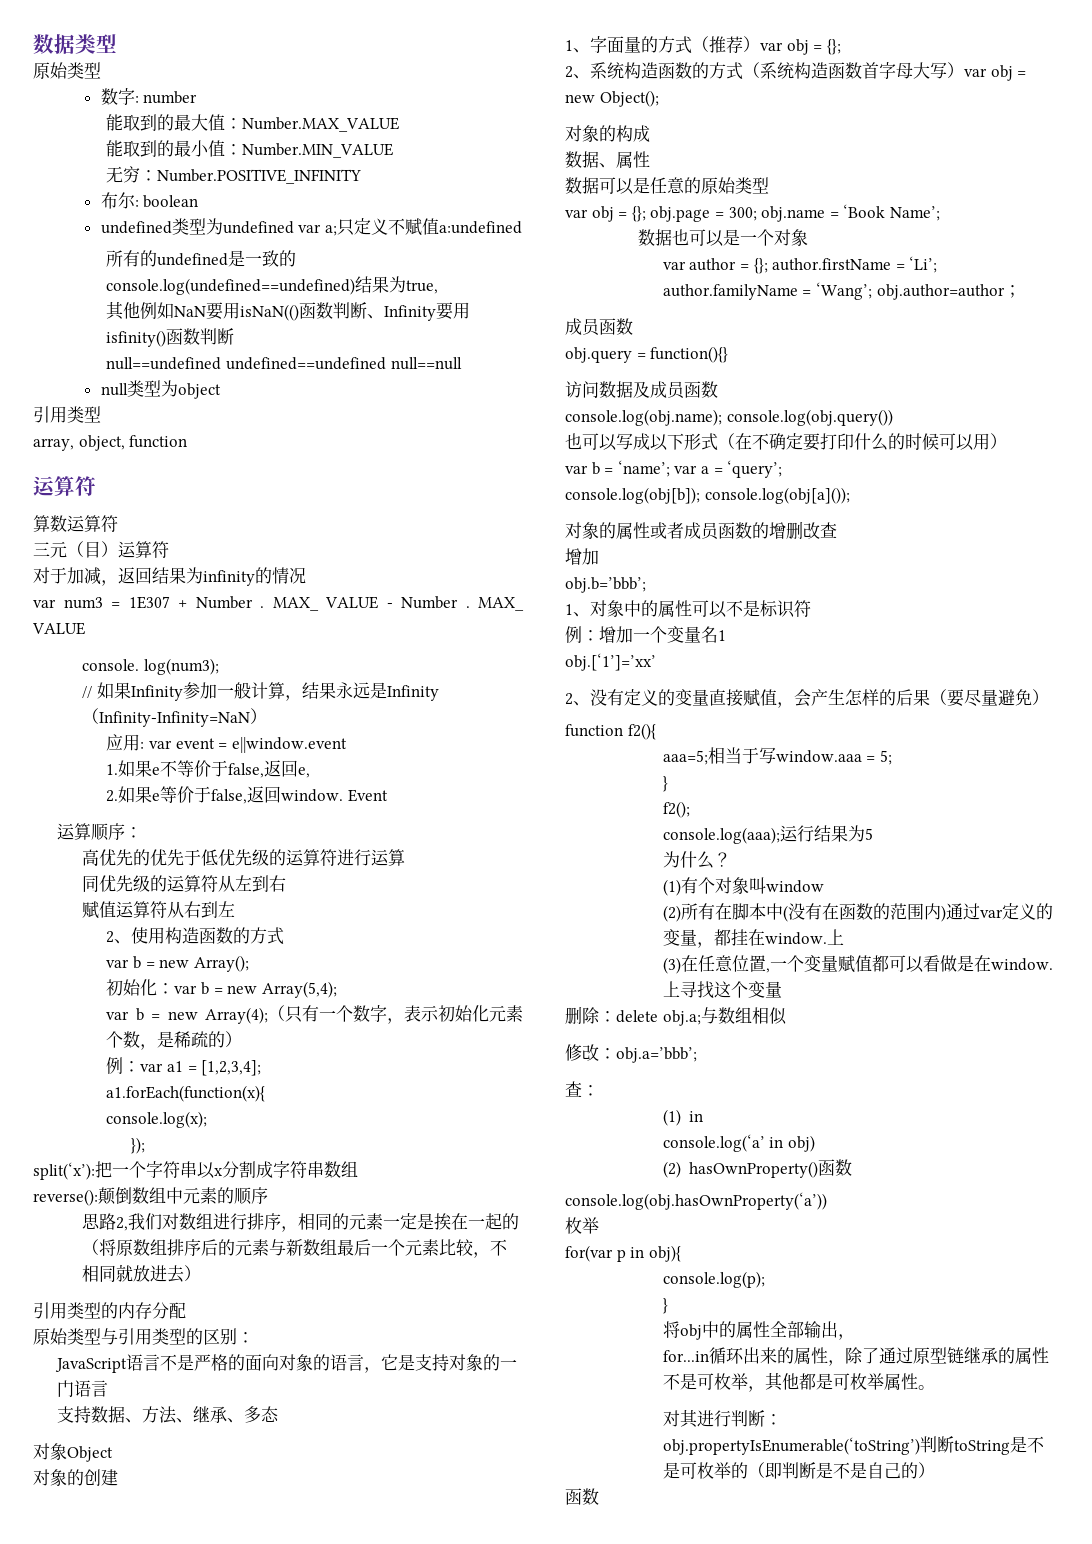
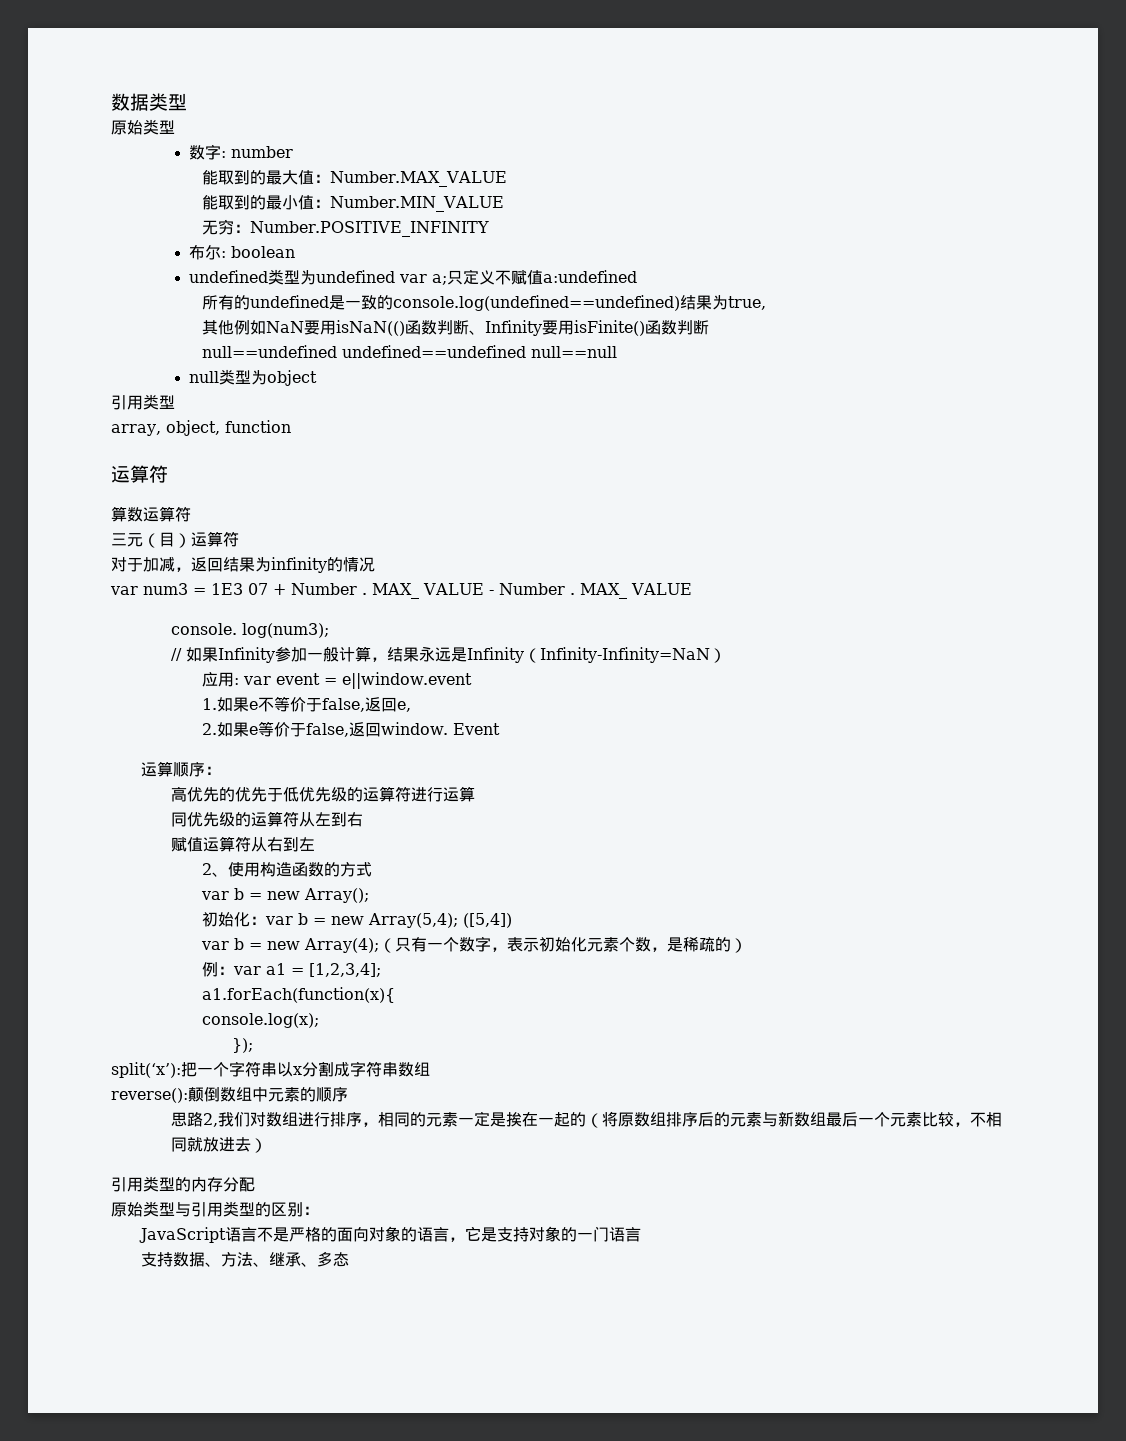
[106,330,167,347] isfinity() -> [573,320,645,336] isFinite()
[128,596,170,609] 1E307 -> [211,583,268,595] 1E3 07
(337, 989) none -> [462,913,512,928] ([5,4])
[33,1443,113,1462] [33,1469,118,1486] [565,36,841,55] [565,62,1027,81] [565,90,659,107] [565,125,650,142] [565,151,650,168] [565,177,769,195] [565,204,940,222] [638,229,809,247] [662,256,938,274] [662,282,1021,300] [565,318,633,336] [565,346,729,363] [565,381,718,399] [565,409,893,426] [565,433,1007,451] [565,460,783,478] [565,487,850,504] [565,521,837,540] [565,548,599,565] [565,577,646,593] [565,600,811,618] [565,626,726,643] [565,653,656,671] [565,689,1049,708] [565,723,656,740] [662,747,893,765] [662,776,668,792] [662,801,690,818] [662,825,873,844] [662,851,731,869] [662,877,824,896] [662,903,1053,922] [662,929,844,948] [662,955,1053,974] [662,981,782,999] [565,1006,787,1026] [565,1044,697,1063] [565,1081,599,1097] [662,1109,704,1126] [662,1134,816,1152] [662,1159,853,1178] [565,1192,827,1210] [565,1217,599,1234] [565,1245,681,1262] [662,1271,765,1288] [662,1298,668,1314] [662,1321,855,1340] [662,1347,1049,1366] [662,1372,935,1392] [662,1409,782,1428] [662,1436,1044,1455] [662,1462,935,1479] [565,1488,599,1505] // 对象Object // 对象的创建 // 1、字面量的方式（推荐）var obj = {}; // 2、系统构造函数的方式（系统构造函数首字母大写）var obj = new Object(); // 对象的构成 // 数据、属性 // 数据可以是任意的原始类型 // var obj = {}; obj.page = 300; obj.name = ‘Book Name’; // 数据也可以是一个对象 // var author = {}; author.firstName = ‘Li’; author.familyName = ‘Wang’; obj.author=author； // 成员函数 // obj.query = function(){} // 访问数据及成员函数 // console.log(obj.name); console.log(obj.query()) // 也可以写成以下形式（在不确定要打印什么的时候可以用） // var b = ‘name’; var a = ‘query’; // console.log(obj[b]); console.log(obj[a]()); // 对象的属性或者成员函数的增删改查 // 增加 // obj.b=’bbb’; // 1、对象中的属性可以不是标识符 // 例：增加一个变量名1 // obj.[‘1’]=’xx’ // 2、没有定义的变量直接赋值，会产生怎样的后果（要尽量避免） // function f2(){ // aaa=5;相当于写window.aaa = 5; // } // f2(); // console.log(aaa);运行结果为5 // 为什么？ // (1)有个对象叫window // (2)所有在脚本中(没有在函数的范围内)通过var定义的变量，都挂在window.上 // (3)在任意位置,一个变量赋值都可以看做是在window.上寻找这个变量 // 删除：delete obj.a;与数组相似 // 修改：obj.a=’bbb’; // 查： // (1) in // console.log(‘a’ in obj) // (2) hasOwnProperty()函数 // console.log(obj.hasOwnProperty(‘a’)) // 枚举 // for(var p in obj){ // console.log(p); // } // 将obj中的属性全部输出， // for...in循环出来的属性，除了通过原型链继承的属性不是可枚举，其他都是可枚举属性。 // 对其进行判断： // obj.propertyIsEnumerable(‘toString’)判断toString是不是可枚举的（即判断是不是自己的） // 函数 -> (350, 1259) none

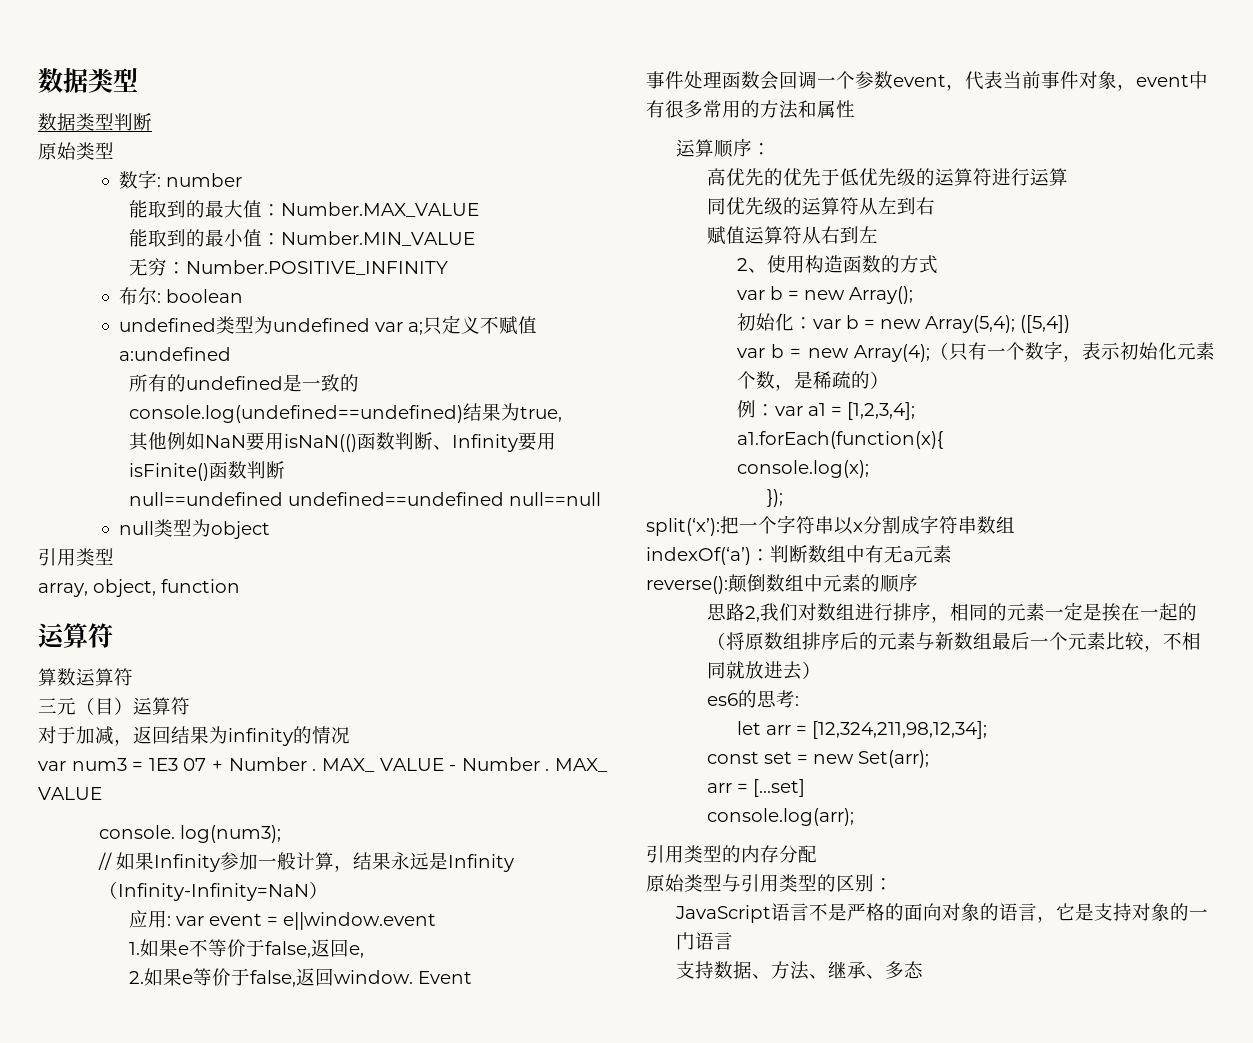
[111,93,187,111] 数据类型 -> [38,68,138,93] [38,113,152,131] 数据类型 // 数据类型判断
(501, 729) none -> [646,71,1208,91] [646,100,855,119] // 事件处理函数会回调一个参数event，代表当前事件对象，event中有很多常用的方法和属性
(430, 1069) none -> [646,545,952,565] // indexOf(‘a’)：判断数组中有无a元素
(268, 1145) none -> [706,690,799,708] [736,721,987,739] [706,750,929,768] [706,779,805,797] [706,808,854,826] // es6的思考: // let arr = [12,324,211,98,12,34]; // const set = new Set(arr); // arr = [...set] // console.log(arr);

